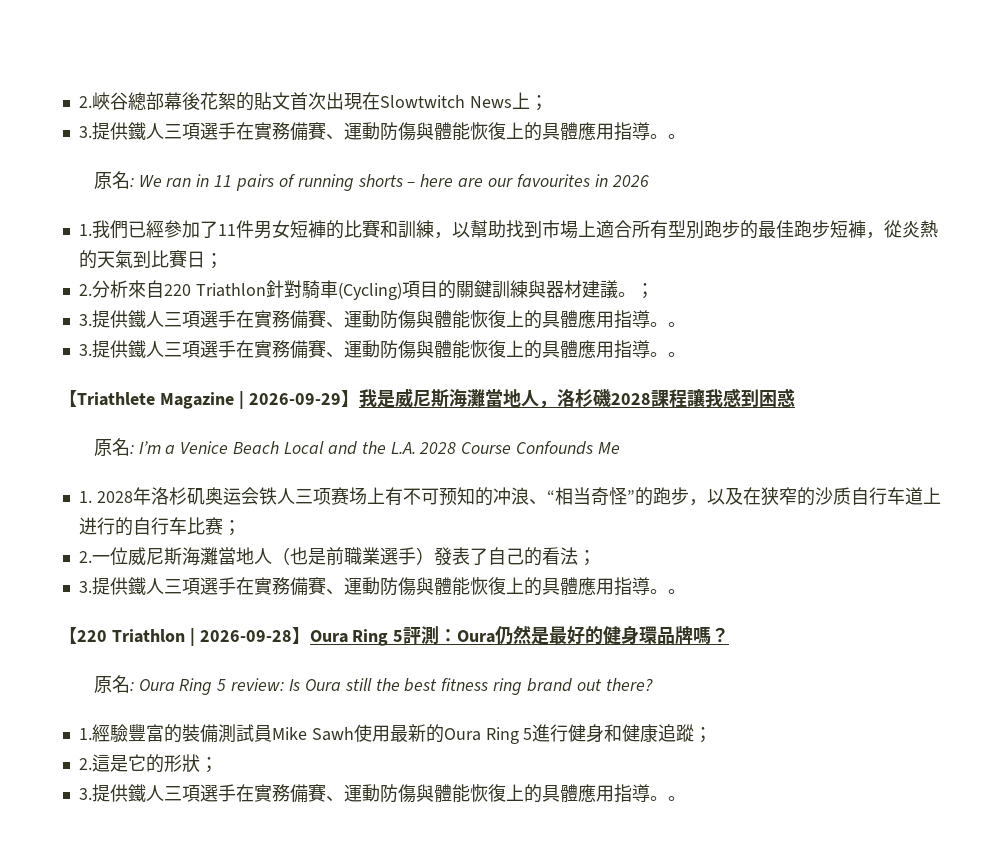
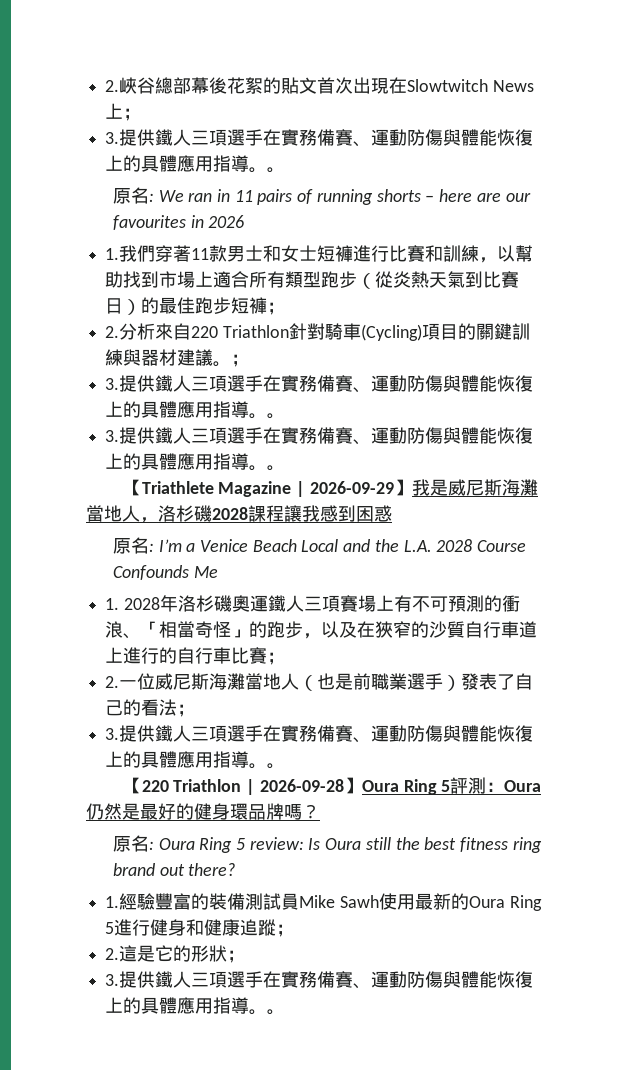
[127,220,344,239] 已經參加了11件男女短褲的 -> [155,245,390,262] 穿著11款男士和女士短褲進行
[667,220,938,239] [78,250,205,269] 型別跑步的最佳跑步短褲，從炎熱的天氣到比賽日 -> [285,271,520,289] [105,297,268,315] 類型跑步（從炎熱天氣到比賽日）的最佳跑步短褲
[186,487,941,506] [78,517,97,535] 矶奥运会铁人三项赛场上有不可预知的冲浪、“相当奇怪”的跑步，以及在狭窄的沙质自行车道上进 -> [213,595,520,612] [105,621,538,639] [105,647,142,664] 磯奧運鐵人三項賽場上有不可預測的衝浪、「相當奇怪」的跑步，以及在狹窄的沙質自行車道上進
[168,517,223,535] 车比赛 -> [213,647,268,664] 車比賽

